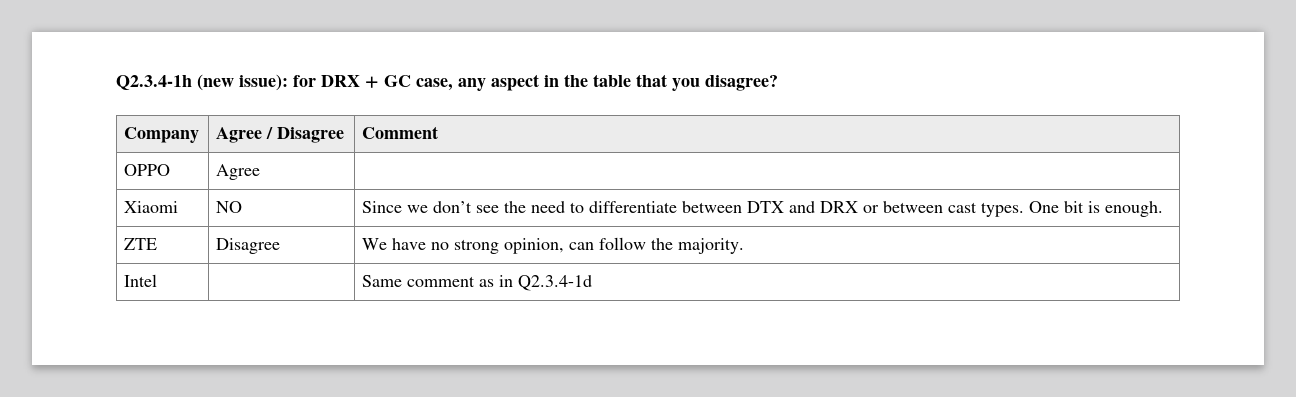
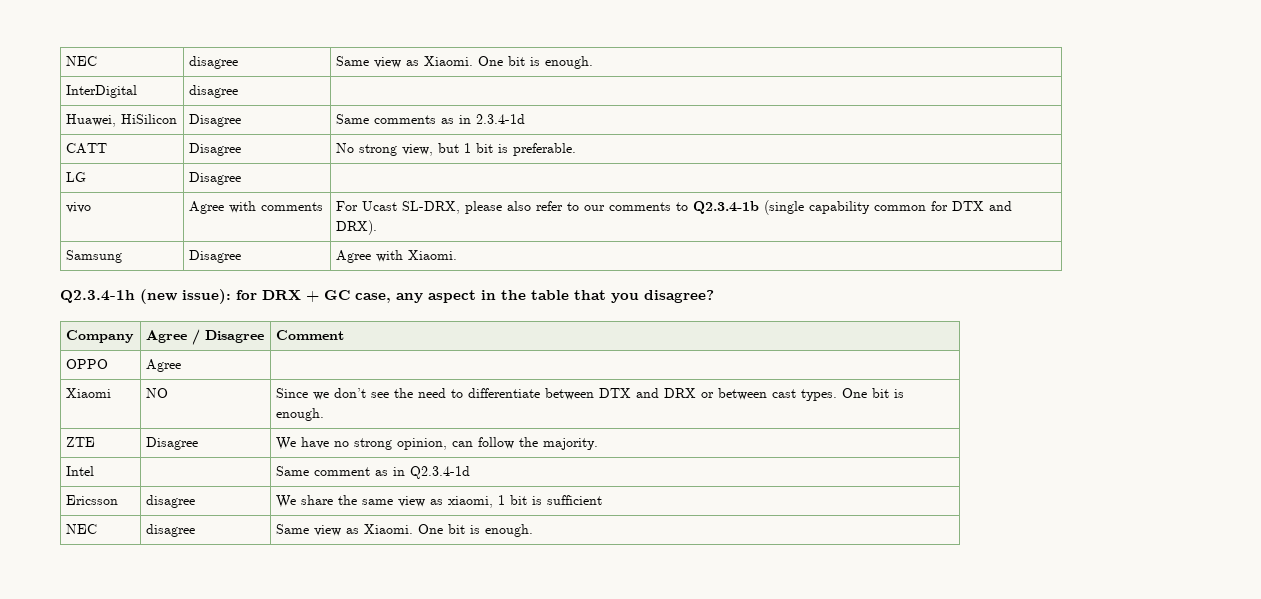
(116, 82) none -> [66,56,98,66] [189,56,239,69] [336,56,594,69] [66,85,138,98] [189,85,239,98] [66,114,178,127] [189,114,242,127] [336,114,526,124] [66,143,108,154] [189,143,242,156] [336,143,577,156] [66,172,87,182] [189,172,242,185] [66,202,92,213] [189,201,324,214] [336,200,1013,215] [336,220,378,235] [66,250,123,263] [189,250,242,263] [336,250,458,263] NEC | disagree | Same view as Xiaomi. One bit is enough. // InterDigital | disagree | // Huawei, HiSilicon | Disagree | Same comments as in 2.3.4-1d // CATT | Disagree | No strong view, but 1 bit is preferable. // LG | Disagree | // vivo | Agree with comments | For Ucast SL-DRX, please also refer to our comments to Q2.3.4-1b (single capability common for DTX and DRX). // Samsung | Disagree | Agree with Xiaomi. //
(593, 283) none -> [66,495,119,505] [146,495,196,508] [276,495,603,508] [66,524,98,534] [146,524,196,537] [276,524,534,537] // Ericsson | disagree | We share the same view as xiaomi, 1 bit is sufficient // NEC | disagree | Same view as Xiaomi. One bit is enough.

